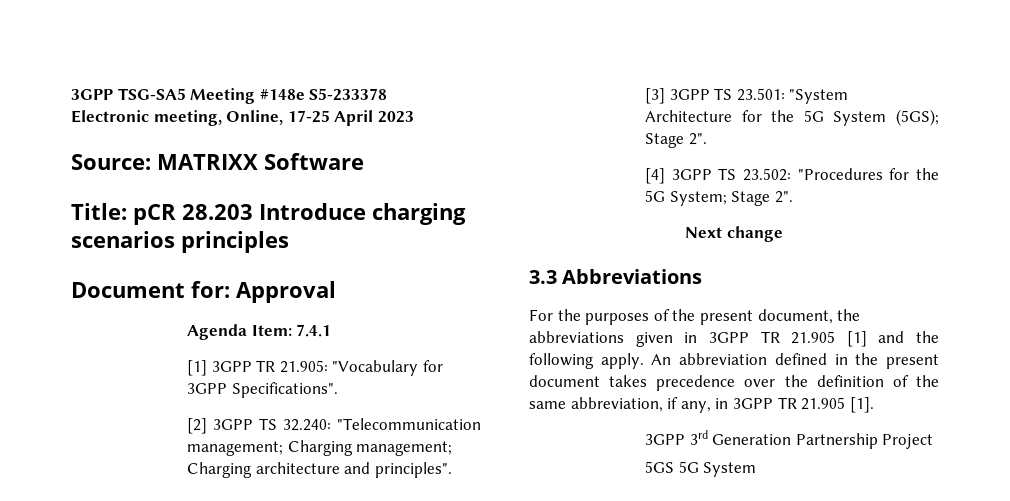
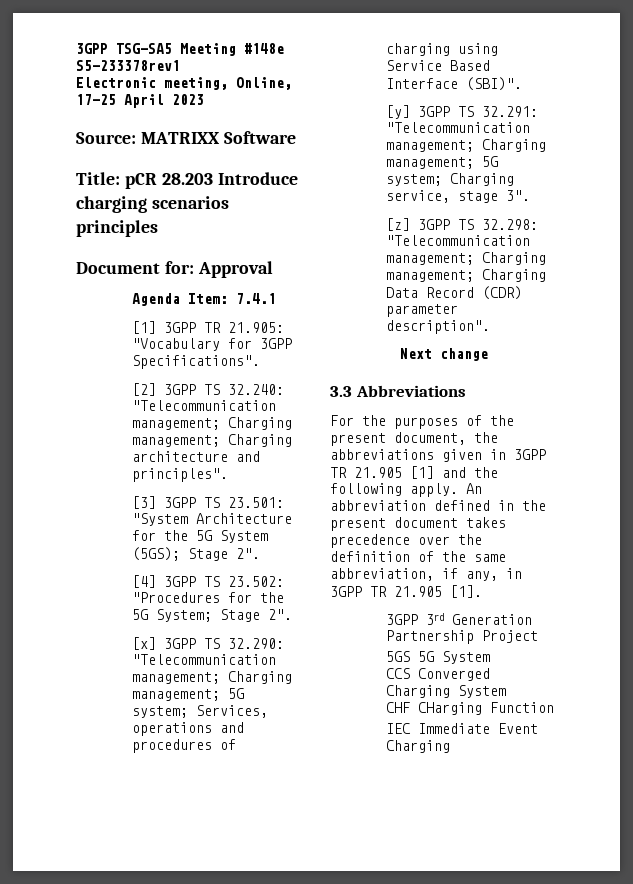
[309,88,388,101] S5-233378 -> [76,60,180,71] S5-233378rev1
(793, 197) none -> [131,637,284,650] [131,654,276,665] [131,671,292,684] [131,688,244,701] [131,705,268,718] [131,722,244,736] [131,739,236,753] [385,43,498,56] [385,60,490,71] [385,77,522,91] [385,105,538,119] [385,122,530,133] [385,139,546,152] [385,156,498,169] [385,173,514,186] [385,190,530,203] [385,218,538,231] [385,235,530,246] [385,252,546,265] [385,269,546,282] [385,286,522,300] [385,304,458,317] [385,320,490,334] // [x] 3GPP TS 32.290: "Telecommunication management; Charging management; 5G system; Services, operations and procedures of charging using Service Based Interface (SBI)". // [y] 3GPP TS 32.291: "Telecommunication management; Charging management; 5G system; Charging service, stage 3". // [z] 3GPP TS 32.298: "Telecommunication management; Charging management; Charging Data Record (CDR) parameter description".
(757, 469) none -> [385,668,490,681] [385,685,506,698] [385,702,554,715] [385,723,538,734] [385,740,450,753] // CCS Converged Charging System // CHF CHarging Function // IEC Immediate Event Charging

